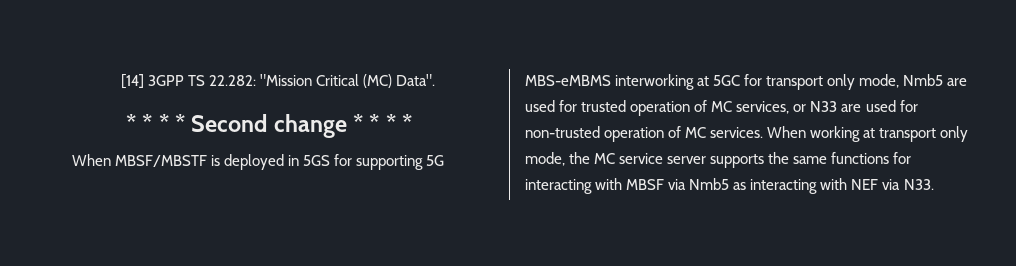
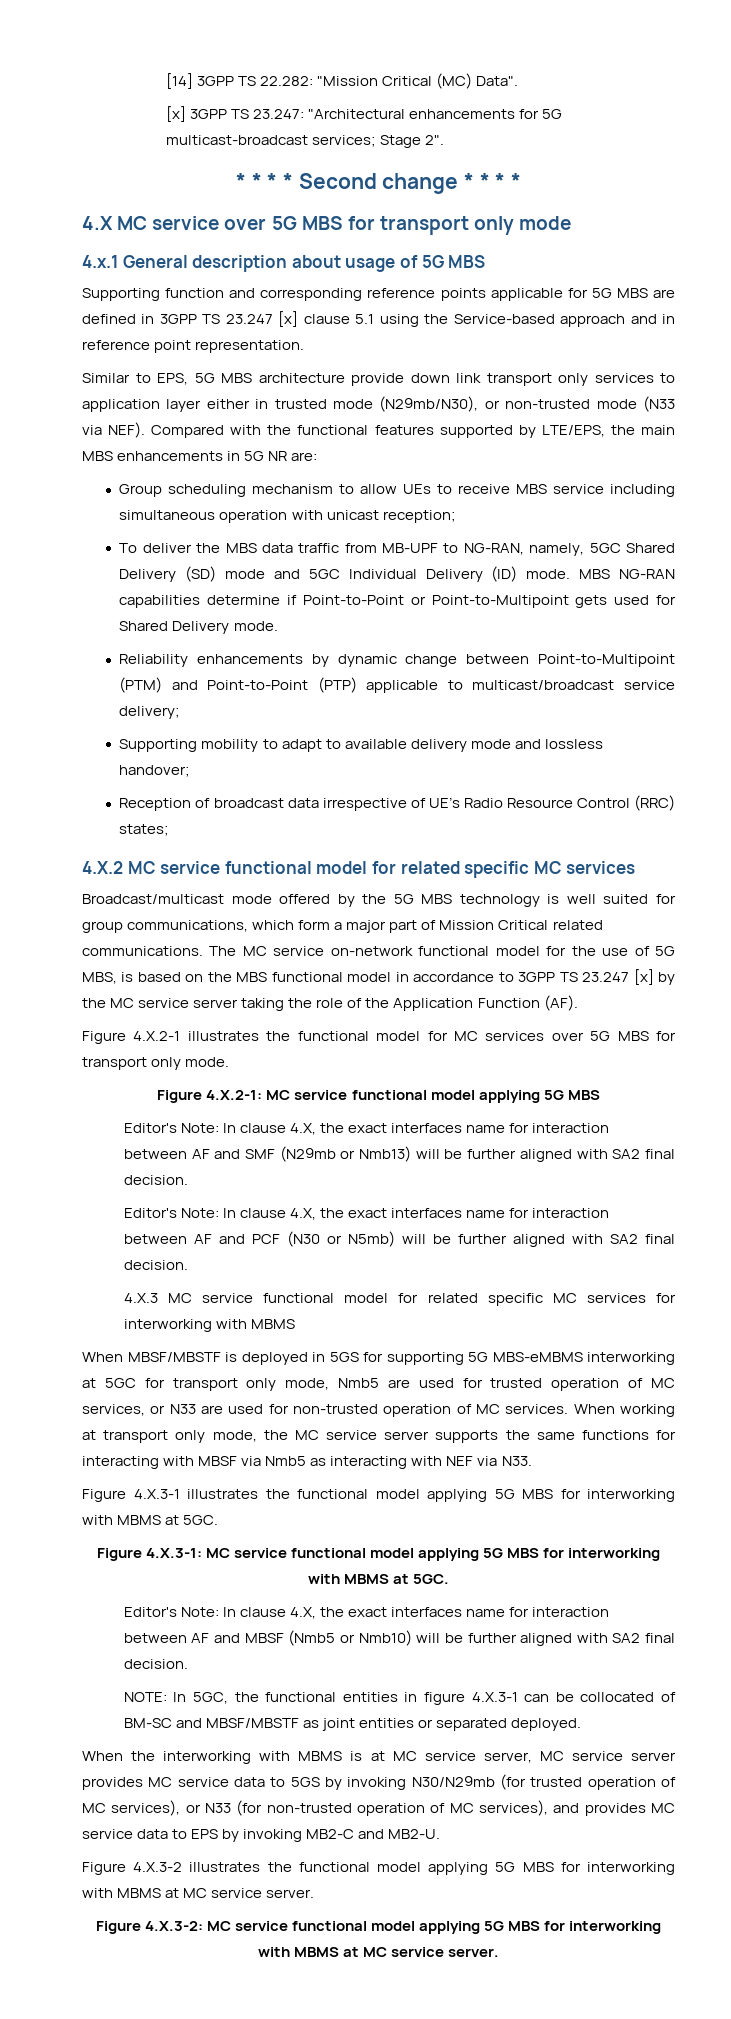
(436, 80) none -> [165,106,563,122] [165,135,444,148] // [x] 3GPP TS 23.247: "Architectural enhancements for 5G multicast-broadcast services; Stage 2".
(413, 123) none -> [82,216,572,235] [82,255,486,272] [82,288,676,301] [82,311,675,327] [82,340,305,353] [82,373,675,386] [82,396,675,412] [82,422,676,438] [82,451,318,461] [119,484,675,497] [119,510,456,523] [119,543,676,556] [119,566,676,582] [119,595,677,608] [119,621,278,634] [119,654,676,667] [119,677,676,693] [119,706,181,719] [119,739,603,752] [119,765,191,777] [119,795,676,811] [119,824,170,836] [82,861,636,878] [82,894,676,907] [82,920,603,933] [82,946,676,956] [82,969,675,985] [82,995,578,1011] [82,1031,676,1044] [82,1057,230,1070] [157,1090,600,1103] [123,1123,610,1135] [123,1146,675,1162] [123,1175,188,1185] [123,1208,610,1220] [123,1231,676,1247] [123,1260,188,1270] [123,1293,677,1306] [123,1319,295,1332] // 4.X MC service over 5G MBS for transport only mode // 4.x.1 General description about usage of 5G MBS // Supporting function and corresponding reference points applicable for 5G MBS are defined in 3GPP TS 23.247 [x] clause 5.1 using the Service-based approach and in reference point representation. // Similar to EPS, 5G MBS architecture provide down link transport only services to application layer either in trusted mode (N29mb/N30), or non-trusted mode (N33 via NEF). Compared with the functional features supported by LTE/EPS, the main MBS enhancements in 5G NR are: // Group scheduling mechanism to allow UEs to receive MBS service including simultaneous operation with unicast reception; // To deliver the MBS data traffic from MB-UPF to NG-RAN, namely, 5GC Shared Delivery (SD) mode and 5GC Individual Delivery (ID) mode. MBS NG-RAN capabilities determine if Point-to-Point or Point-to-Multipoint gets used for Shared Delivery mode. // Reliability enhancements by dynamic change between Point-to-Multipoint (PTM) and Point-to-Point (PTP) applicable to multicast/broadcast service delivery; // Supporting mobility to adapt to available delivery mode and lossless handover; // Reception of broadcast data irrespective of UE’s Radio Resource Control (RRC) states; // 4.X.2 MC service functional model for related specific MC services // Broadcast/multicast mode offered by the 5G MBS technology is well suited for group communications, which form a major part of Mission Critical related communications. The MC service on-network functional model for the use of 5G MBS, is based on the MBS functional model in accordance to 3GPP TS 23.247 [x] by the MC service server taking the role of the Application Function (AF). // Figure 4.X.2-1 illustrates the functional model for MC services over 5G MBS for transport only mode. // Figure 4.X.2-1: MC service functional model applying 5G MBS // Editor's Note: In clause 4.X, the exact interfaces name for interaction between AF and SMF (N29mb or Nmb13) will be further aligned with SA2 final decision. // Editor's Note: In clause 4.X, the exact interfaces name for interaction between AF and PCF (N30 or N5mb) will be further aligned with SA2 final decision. // 4.X.3 MC service functional model for related specific MC services for interworking with MBMS
(934, 184) none -> [82,1489,675,1502] [82,1515,219,1525] [96,1548,661,1561] [307,1574,450,1584] [123,1607,610,1619] [123,1630,675,1646] [123,1659,188,1669] [123,1692,677,1705] [123,1718,582,1731] [82,1751,676,1764] [82,1774,676,1790] [82,1800,675,1816] [82,1829,441,1842] [82,1862,675,1875] [82,1888,315,1898] [95,1921,662,1934] [257,1947,500,1957] // Figure 4.X.3-1 illustrates the functional model applying 5G MBS for interworking with MBMS at 5GC. // Figure 4.X.3-1: MC service functional model applying 5G MBS for interworking with MBMS at 5GC. // Editor's Note: In clause 4.X, the exact interfaces name for interaction between AF and MBSF (Nmb5 or Nmb10) will be further aligned with SA2 final decision. // NOTE: In 5GC, the functional entities in figure 4.X.3-1 can be collocated of BM-SC and MBSF/MBSTF as joint entities or separated deployed. // When the interworking with MBMS is at MC service server, MC service server provides MC service data to 5GS by invoking N30/N29mb (for trusted operation of MC services), or N33 (for non-trusted operation of MC services), and provides MC service data to EPS by invoking MB2-C and MB2-U. // Figure 4.X.3-2 illustrates the functional model applying 5G MBS for interworking with MBMS at MC service server. // Figure 4.X.3-2: MC service functional model applying 5G MBS for interworking with MBMS at MC service server.

